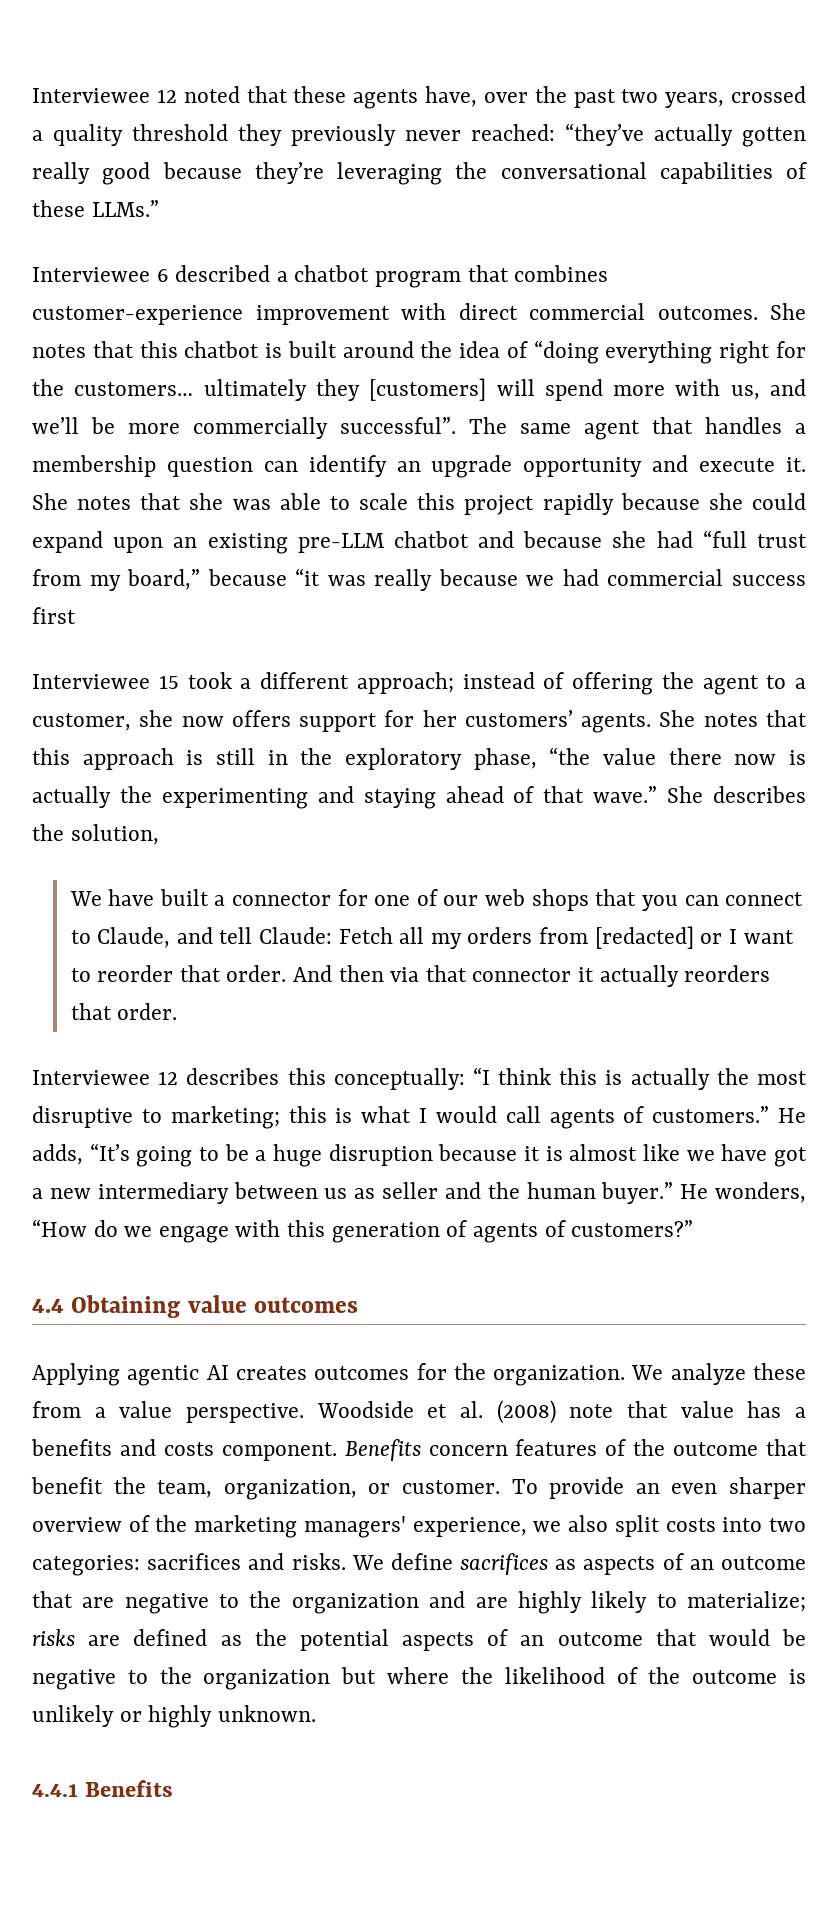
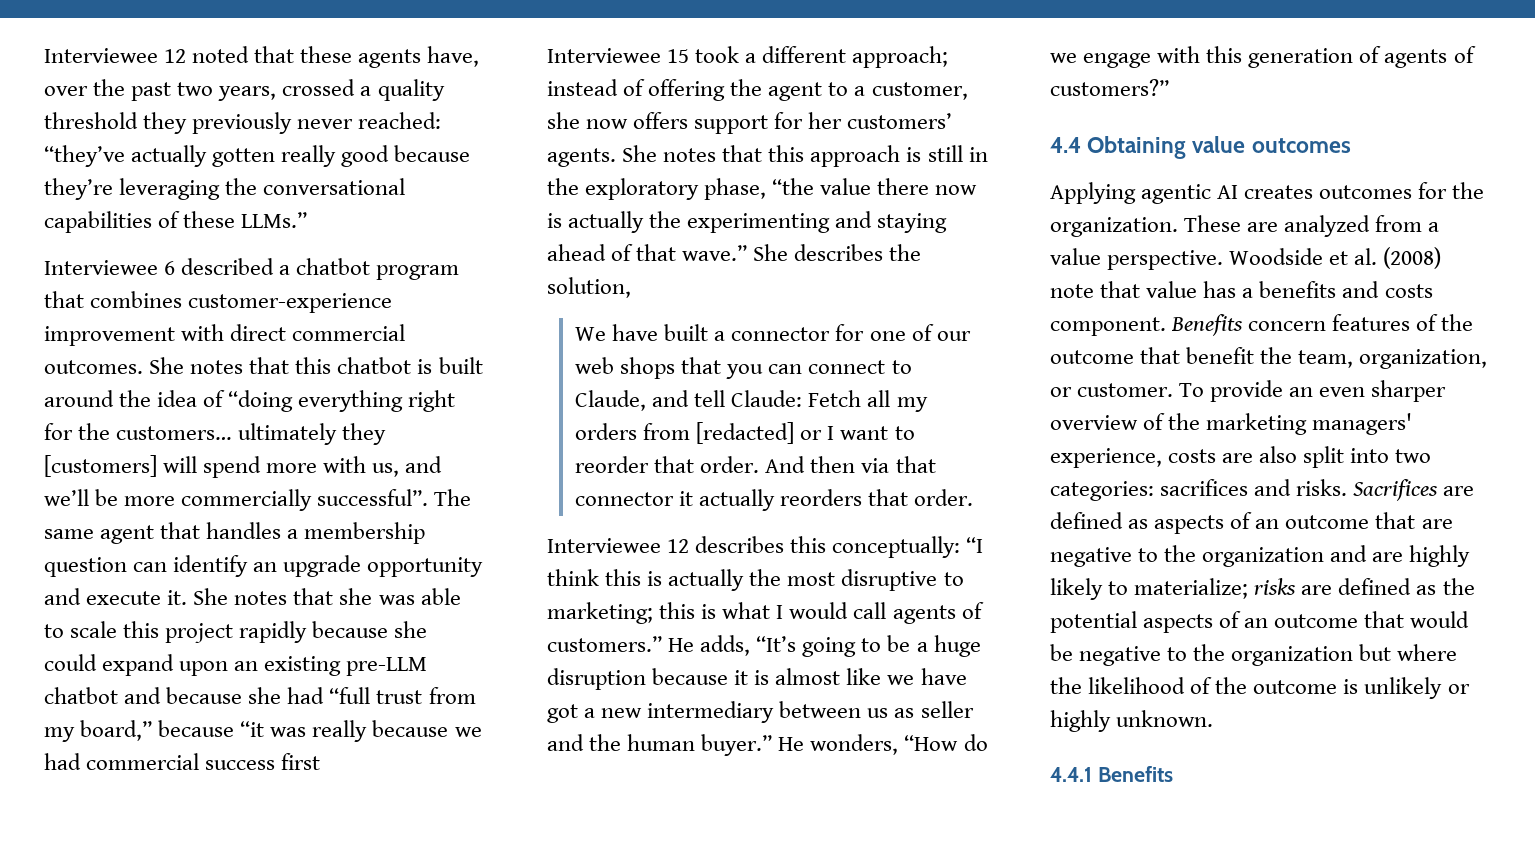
[631,1363,806,1385] We analyze these -> [1184,215,1371,237] These are analyzed
[533,1521,562,1532] we -> [1168,449,1254,463] costs are
[665,1518,716,1532] costs -> (1345, 457) none
[351,1553,549,1575] We define sacrifices -> [1353,479,1475,501] [1050,512,1123,529] Sacrifices are defined

